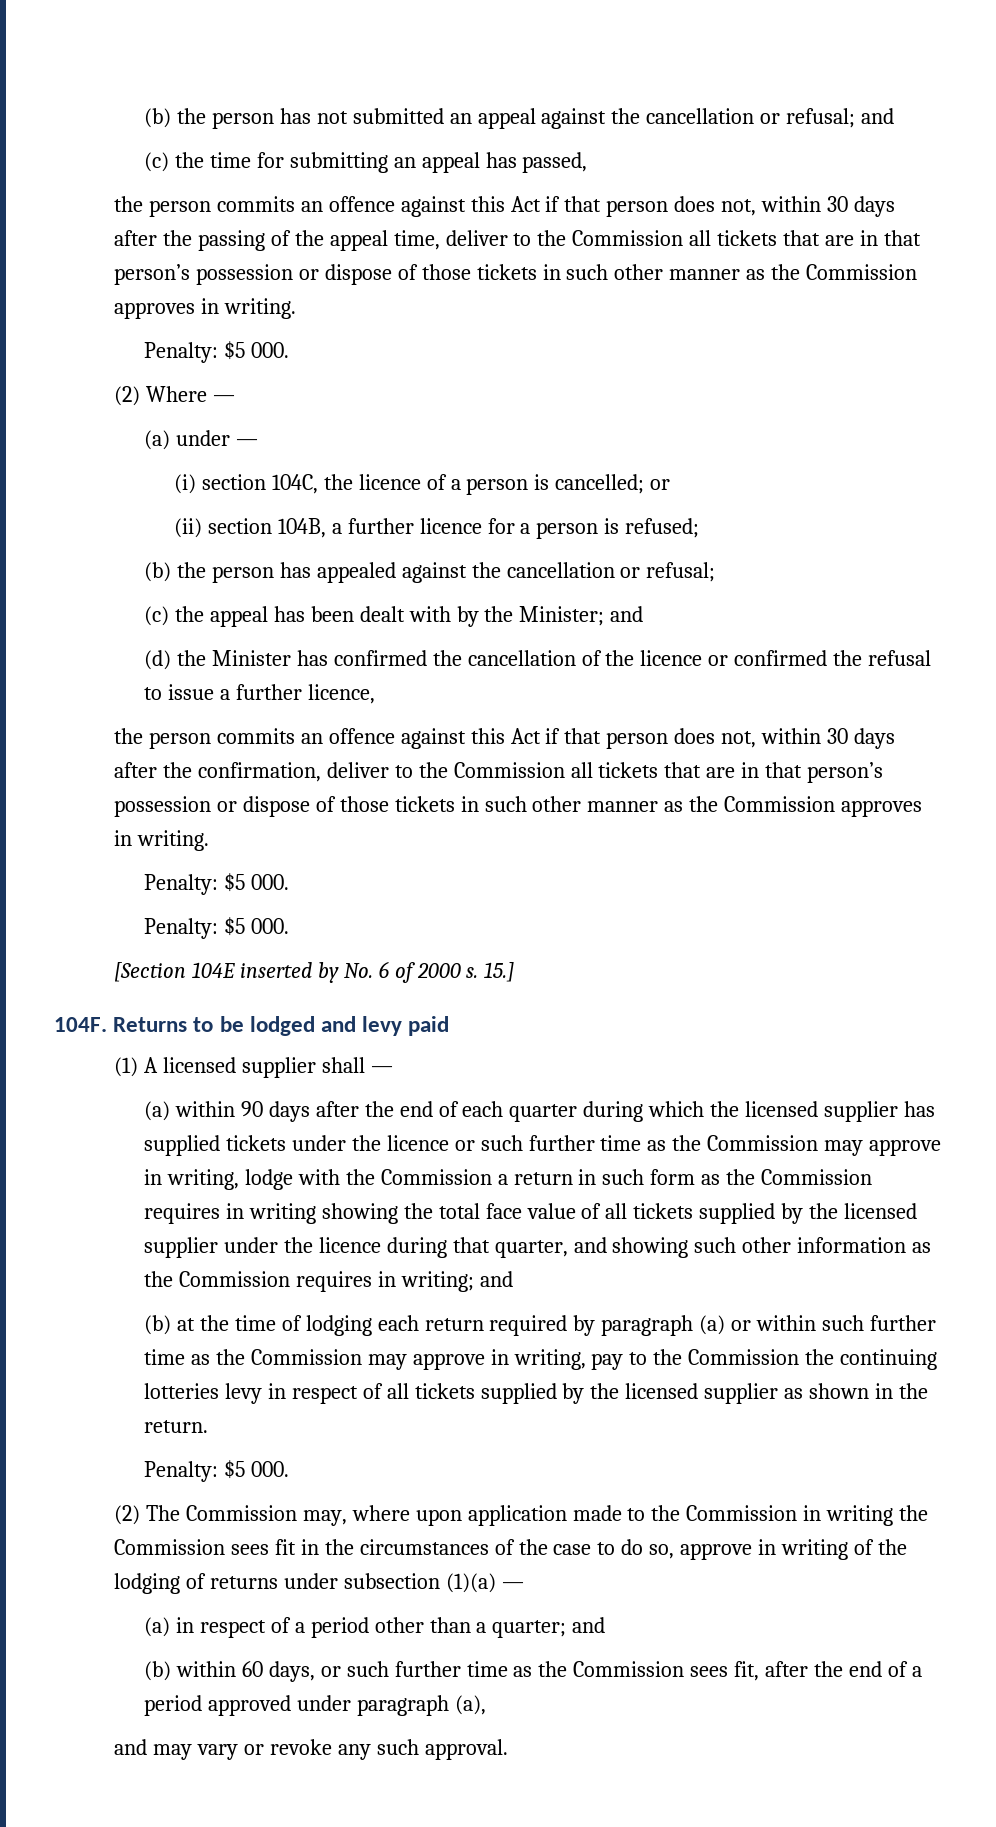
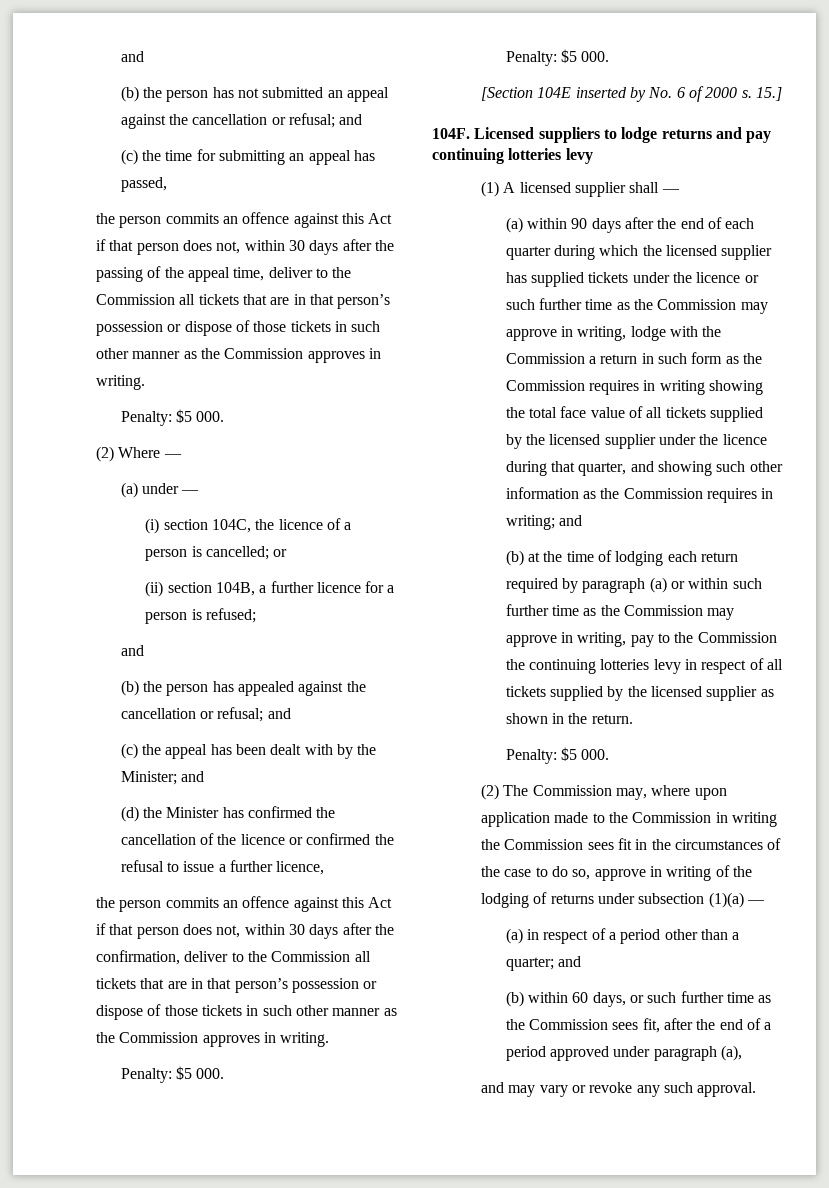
(143, 118) none -> [120,51,144,62] and //
(700, 528) none -> [120,645,144,656] // and
(716, 572) none -> [267,708,291,719] and
[113,1016,450,1036] Returns to be lodged and levy paid -> [474,127,772,143] [432,148,593,164] Licensed suppliers to lodge returns and pay continuing lotteries levy

